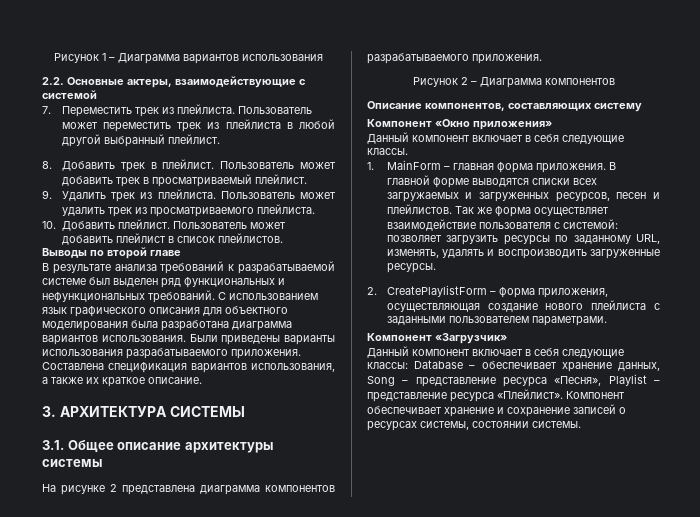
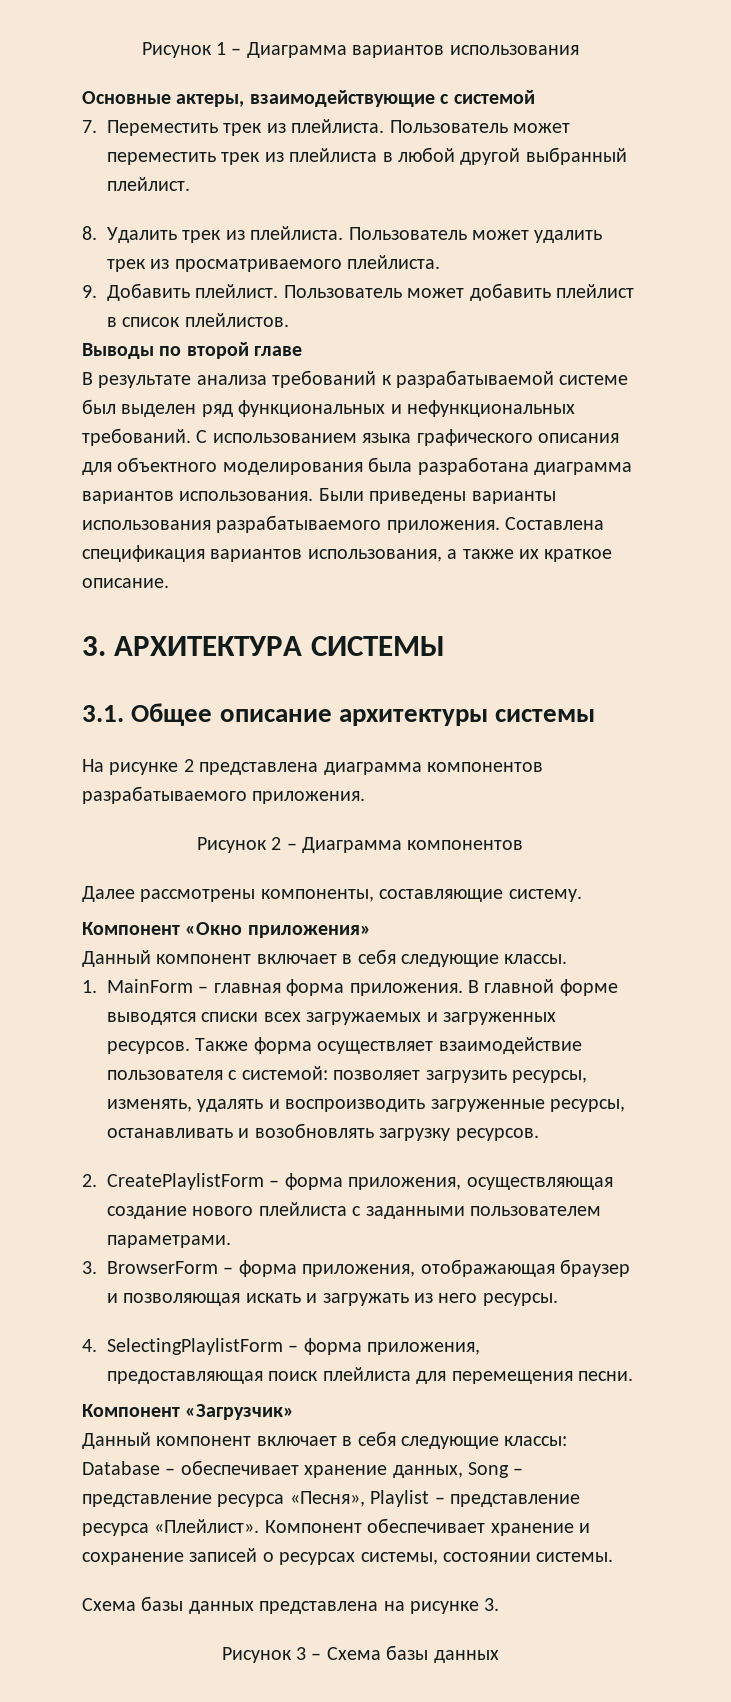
[42,77,64,85] 2.2. -> (579, 50) none
[61,159,336,172] [61,174,307,187] [42,190,52,199] Добавить трек в плейлист. Пользователь может добавить трек в просматриваемый плейлист. // 9. -> (97, 233) none
[42,221,56,229] 10. -> [82,285,97,298] 9.
[42,307,67,314] язык -> [362,433,412,443] языка
[367,101,642,112] Описание компонентов, составляющих систему -> [82,886,582,902] Далее рассмотрены компоненты, составляющие систему.
[555,192,660,202] [386,204,492,214] ресурсов, песен и плейлистов. Так же -> [107,1038,249,1054] ресурсов. Также
[503,234,660,245] ресурсы по заданному URL, -> [512,1070,587,1083] ресурсы,
[386,263,436,273] ресурсы. -> [550,1099,625,1112] [107,1123,539,1141] ресурсы, останавливать и возобновлять загрузку ресурсов.
(607, 321) none -> [82,1259,630,1277] [107,1293,558,1306] [82,1338,481,1355] [107,1367,633,1384] // 3. BrowserForm – форма приложения, отображающая браузер и позволяющая искать и загружать из него ресурсы. // 4. SelectingPlaylistForm – форма приложения, предоставляющая поиск плейлиста для перемещения песни.
(581, 424) none -> [82,1596,500,1614] [221,1645,499,1663] // Схема базы данных представлена на рисунке 3. // Рисунок 3 – Схема базы данных

